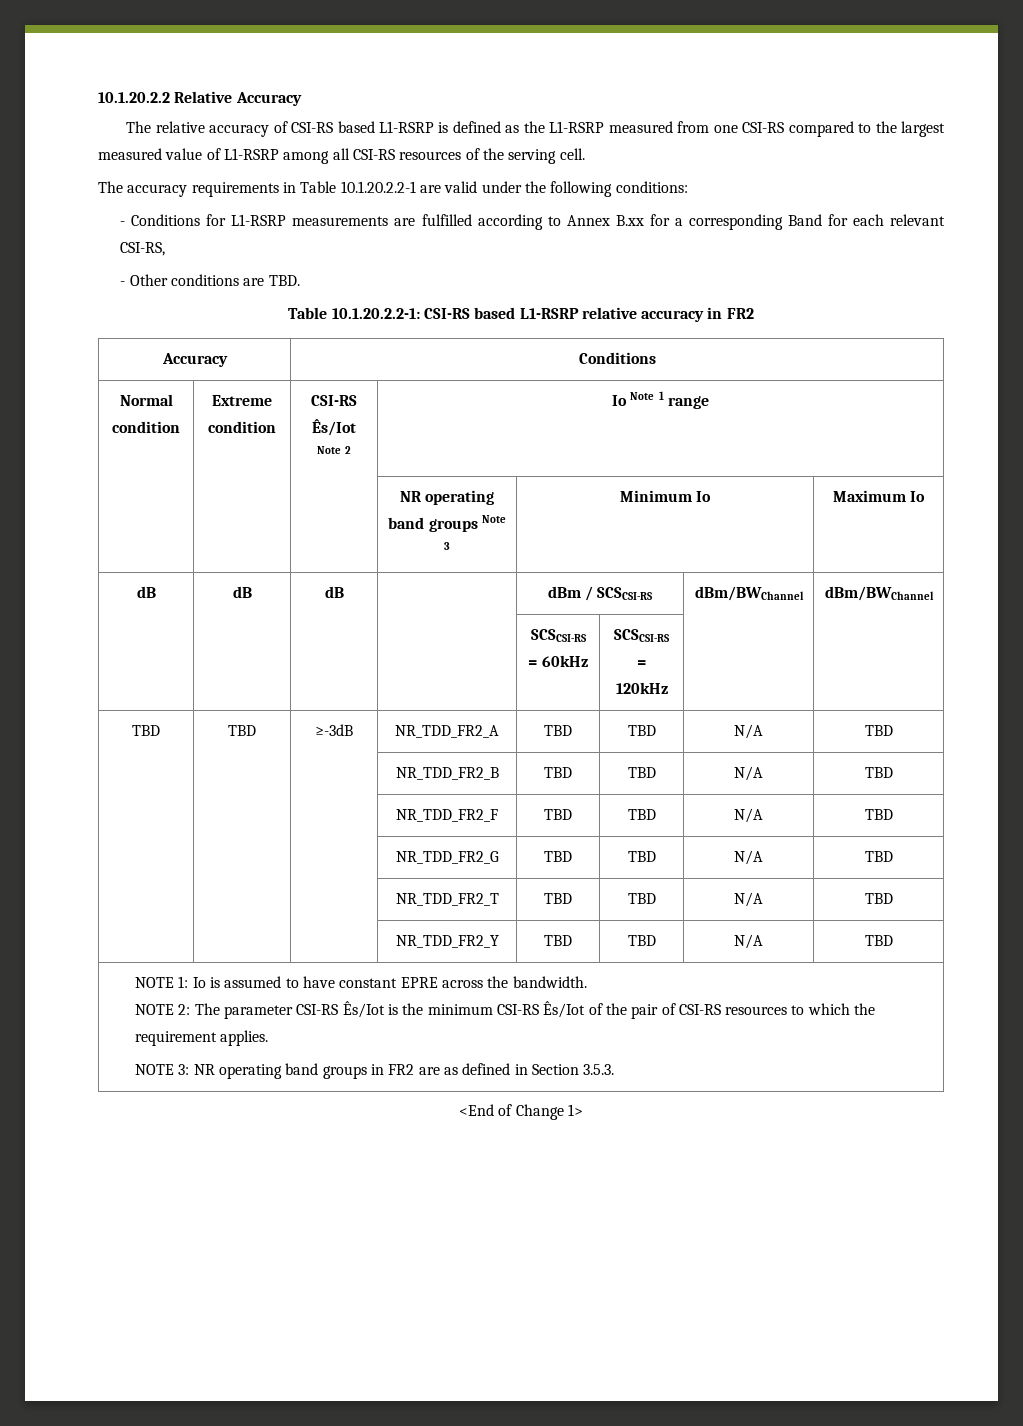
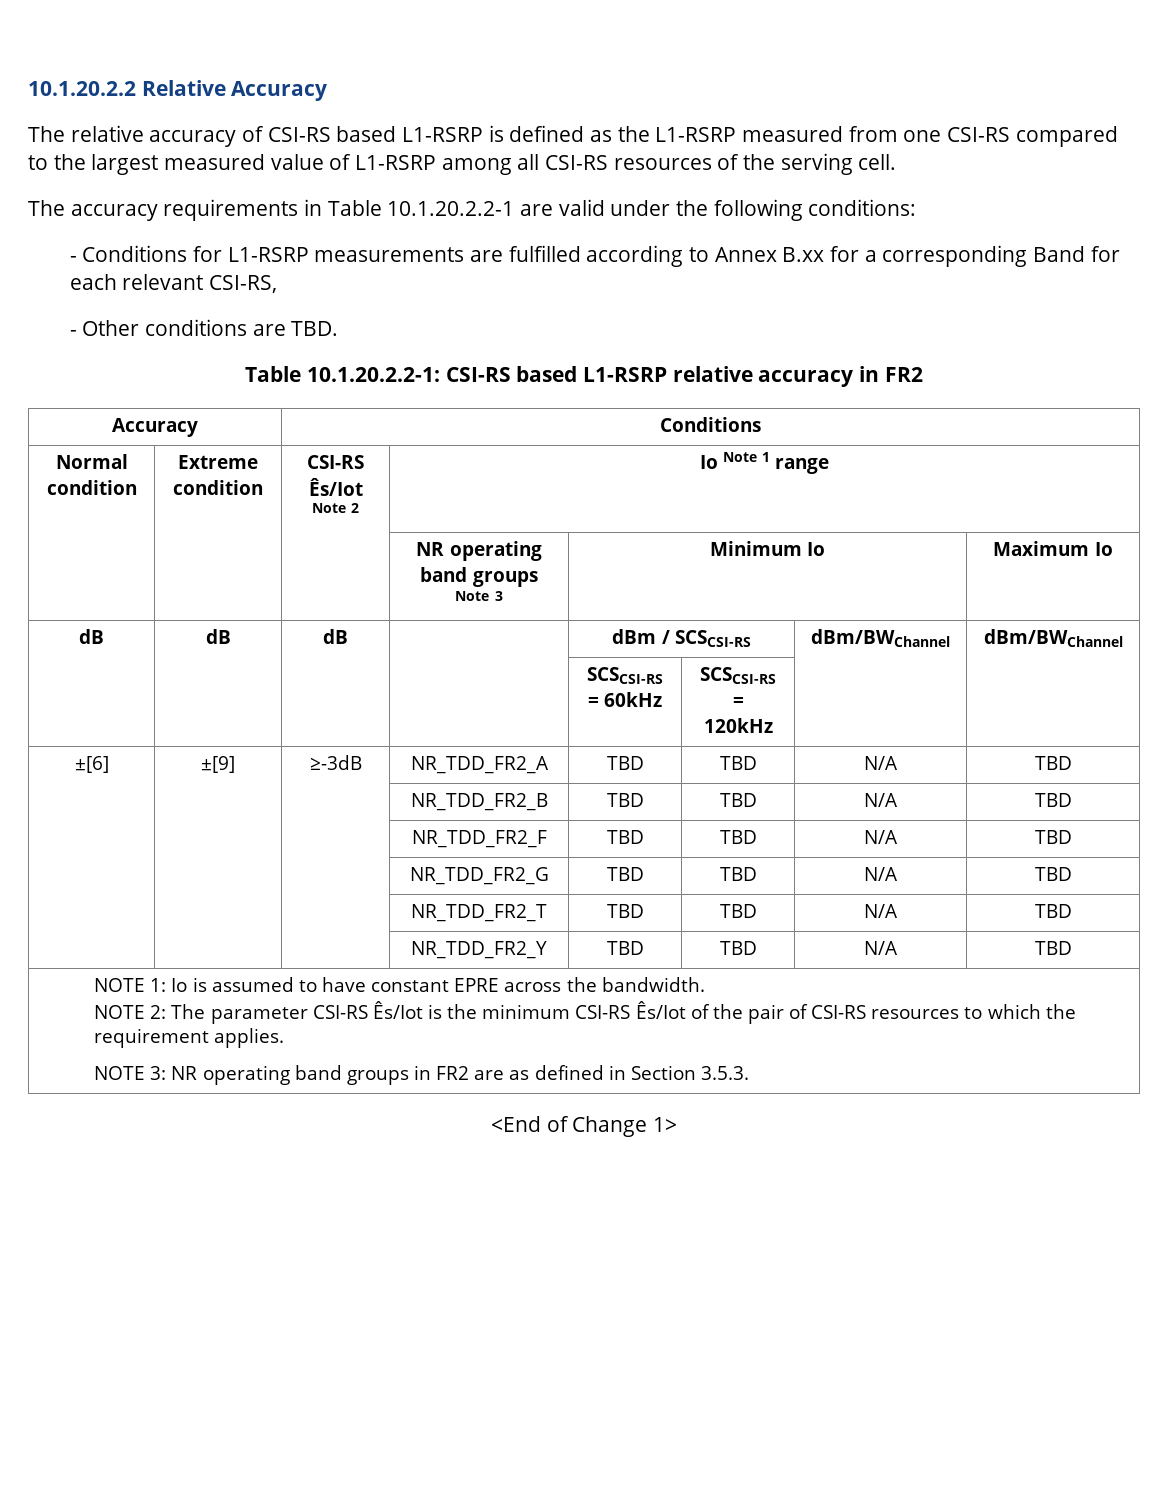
[132,725,160,736] [228,725,256,736] TBD | TBD -> [74,756,109,773] [201,756,235,773] ±[6] | ±[9]

